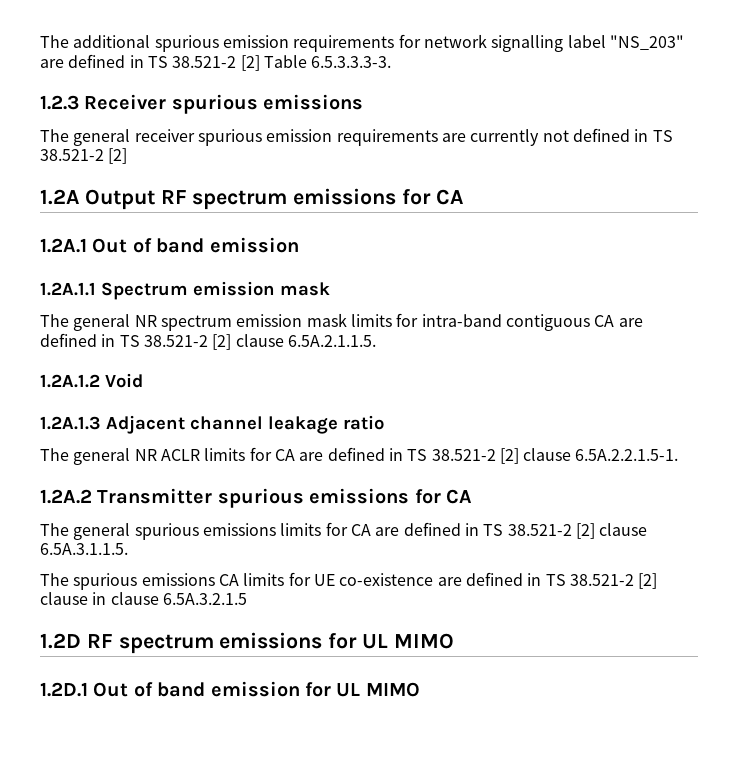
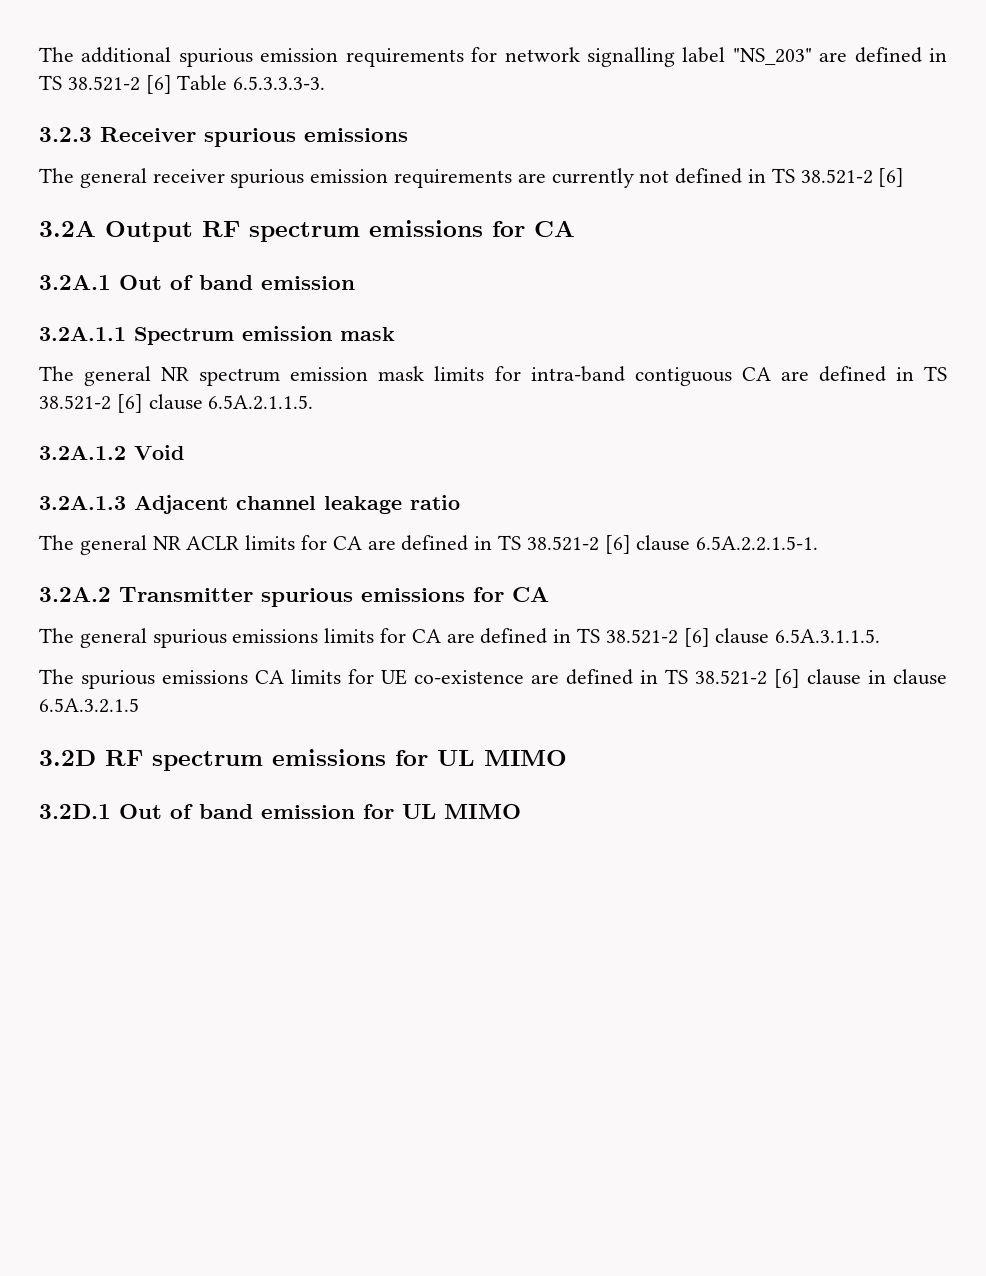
[240,55,260,71] [2] -> [145,75,172,94] [6]
[40,95,79,110] 1.2.3 -> [39,127,92,142] 3.2.3
[108,148,128,164] [40,189,79,205] [2] // 1.2A -> [878,168,905,187] [39,220,96,237] [6] // 3.2A
[40,238,87,253] 1.2A.1 -> [39,275,111,290] 3.2A.1
[40,282,96,296] 1.2A.1.1 -> [39,326,126,341] 3.2A.1.1
[212,334,232,350] [2] -> [116,394,143,413] [6]
[40,374,100,388] 1.2A.1.2 -> [39,445,126,460] 3.2A.1.2
[40,416,101,430] 1.2A.1.3 -> [39,495,126,510] 3.2A.1.3
[499,448,519,464] [2] -> [604,535,631,554] [6]
[40,489,92,504] 1.2A.2 -> [39,587,111,602] 3.2A.2
[575,523,595,539] [2] -> [683,628,710,647] [6]
[638,573,658,589] [2] -> [774,669,800,688] [6]
[40,633,81,649] 1.2D -> [39,750,96,766] 3.2D
[40,682,88,697] 1.2D.1 -> [39,804,111,819] 3.2D.1

